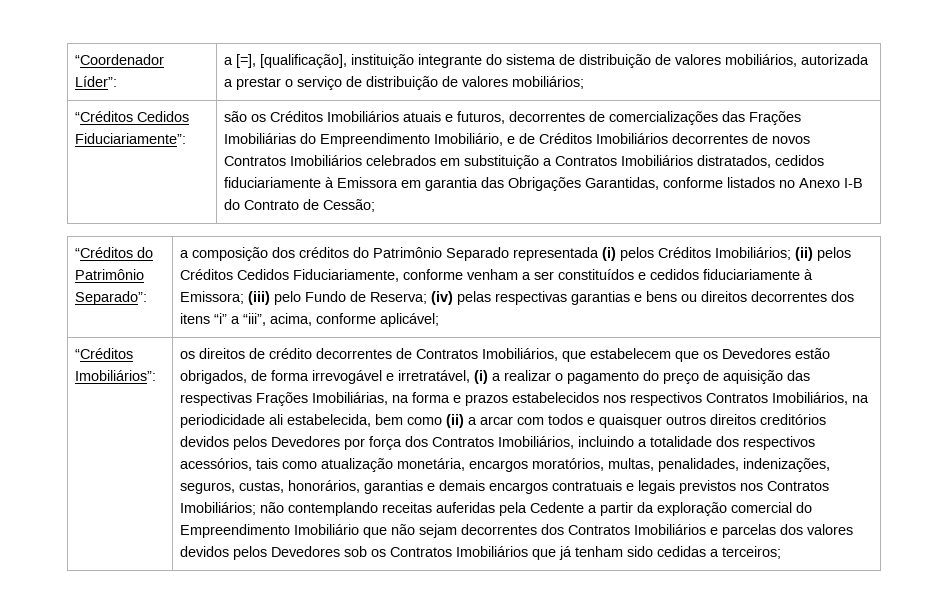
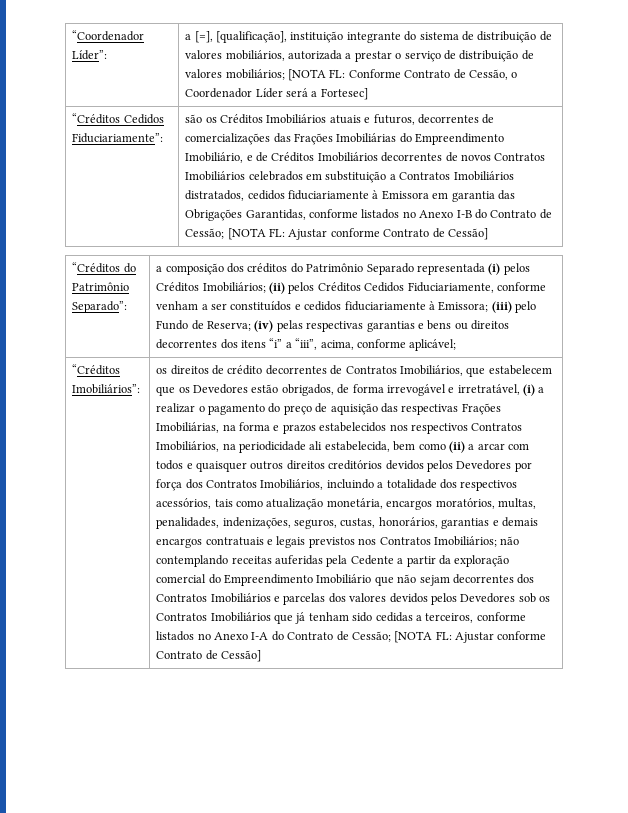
(585, 82) none -> [288,69,518,81] [185,88,368,100] [NOTA FL: Conforme Contrato de Cessão, o Coordenador Líder será a Fortesec]
(376, 205) none -> [227,228,488,240] [NOTA FL: Ajustar conforme Contrato de Cessão]
[722,546,782,559] terceiros; -> [425,612,526,623] [156,631,547,643] [156,650,262,662] terceiros, conforme listados no Anexo I-A do Contrato de Cessão; [NOTA FL: Ajustar conforme Contrato de Cessão]

